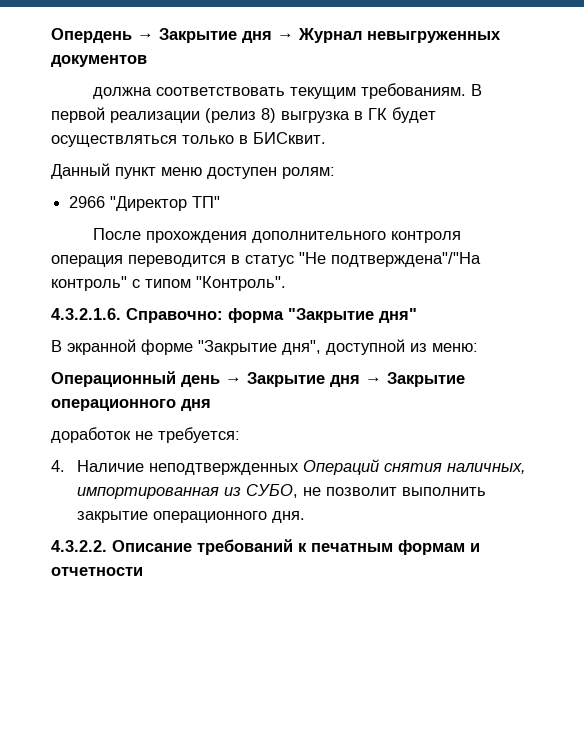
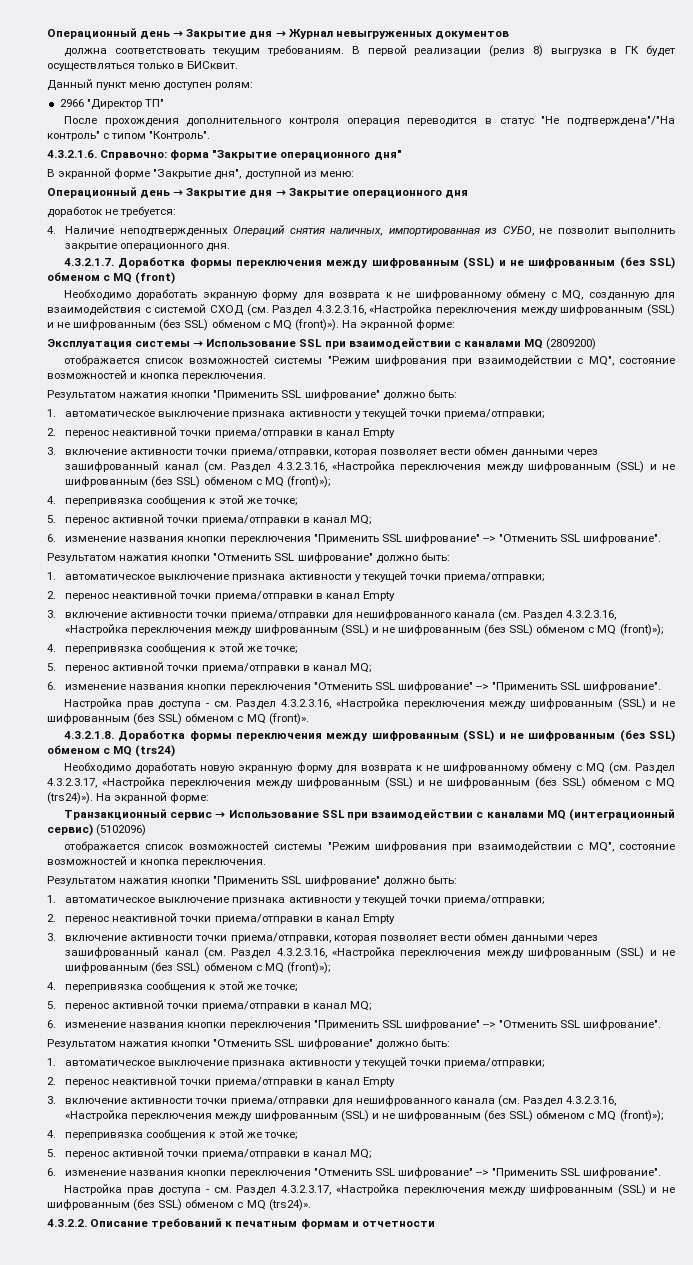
[51,28,132,43] Опердень -> [47,28,171,39] Операционный день
(374, 315) none -> [280,152,371,160] операционного
(305, 517) none -> [63,257,676,269] [47,272,176,284] [63,289,675,301] [47,304,675,316] [47,319,456,331] [47,338,597,350] [63,355,675,367] [47,370,267,381] [47,389,457,401] [47,408,545,419] [47,427,395,438] [47,446,599,458] [65,461,675,473] [65,476,331,488] [47,495,298,506] [47,514,372,525] [47,533,662,544] [47,552,450,564] [47,571,545,582] [47,590,395,601] [47,609,617,621] [65,624,664,636] [47,643,298,654] [47,662,372,673] [47,681,662,692] [63,698,676,710] [47,713,309,725] [63,730,676,742] [47,745,176,757] [63,762,675,774] [47,777,675,789] [47,792,210,804] [63,809,675,821] [47,824,147,836] [63,841,675,853] [47,856,267,867] [47,875,457,887] [47,894,545,905] [47,913,395,924] [47,932,599,944] [65,947,675,959] [65,962,331,974] [47,981,298,992] [47,1000,372,1011] [47,1019,662,1030] [47,1038,450,1050] [47,1057,545,1068] [47,1076,395,1087] [47,1095,617,1107] [65,1110,664,1122] [47,1129,298,1140] [47,1148,372,1159] [47,1167,662,1178] [63,1184,676,1196] [47,1199,311,1211] // 4.3.2.1.7. Доработка формы переключения между шифрованным (SSL) и не шифрованным (без SSL) обменом с MQ (front) // Необходимо доработать экранную форму для возврата к не шифрованному обмену с MQ, созданную для взаимодействия с системой СХОД (см. Раздел 4.3.2.3.16, «Настройка переключения между шифрованным (SSL) и не шифрованным (без SSL) обменом с MQ (front)»). На экранной форме: // Эксплуатация системы → Использование SSL при взаимодействии с каналами MQ (2809200) // отображается список возможностей системы "Режим шифрования при взаимодействии с MQ", состояние возможностей и кнопка переключения. // Результатом нажатия кнопки "Применить SSL шифрование" должно быть: // 1. автоматическое выключение признака активности у текущей точки приема/отправки; // 2. перенос неактивной точки приема/отправки в канал Empty // 3. включение активности точки приема/отправки, которая позволяет вести обмен данными через зашифрованный канал (см. Раздел 4.3.2.3.16, «Настройка переключения между шифрованным (SSL) и не шифрованным (без SSL) обменом с MQ (front)»); // 4. перепривязка сообщения к этой же точке; // 5. перенос активной точки приема/отправки в канал MQ; // 6. изменение названия кнопки переключения "Применить SSL шифрование" --> "Отменить SSL шифрование". // Результатом нажатия кнопки "Отменить SSL шифрование" должно быть: // 1. автоматическое выключение признака активности у текущей точки приема/отправки; // 2. перенос неактивной точки приема/отправки в канал Empty // 3. включение активности точки приема/отправки для нешифрованного канала (см. Раздел 4.3.2.3.16, «Настройка переключения между шифрованным (SSL) и не шифрованным (без SSL) обменом с MQ (front)»); // 4. перепривязка сообщения к этой же точке; // 5. перенос активной точки приема/отправки в канал MQ; // 6. изменение названия кнопки переключения "Отменить SSL шифрование" --> "Применить SSL шифрование". // Настройка прав доступа - см. Раздел 4.3.2.3.16, «Настройка переключения между шифрованным (SSL) и не шифрованным (без SSL) обменом с MQ (front)». // 4.3.2.1.8. Доработка формы переключения между шифрованным (SSL) и не шифрованным (без SSL) обменом с MQ (trs24) // Необходимо доработать новую экранную форму для возврата к не шифрованному обмену с MQ (см. Раздел 4.3.2.3.17, «Настройка переключения между шифрованным (SSL) и не шифрованным (без SSL) обменом с MQ (trs24)»). На экранной форме: // Транзакционный сервис → Использование SSL при взаимодействии с каналами MQ (интеграционный сервис) (5102096) // отображается список возможностей системы "Режим шифрования при взаимодействии с MQ", состояние возможностей и кнопка переключения. // Результатом нажатия кнопки "Применить SSL шифрование" должно быть: // 1. автоматическое выключение признака активности у текущей точки приема/отправки; // 2. перенос неактивной точки приема/отправки в канал Empty // 3. включение активности точки приема/отправки, которая позволяет вести обмен данными через зашифрованный канал (см. Раздел 4.3.2.3.16, «Настройка переключения между шифрованным (SSL) и не шифрованным (без SSL) обменом с MQ (front)»); // 4. перепривязка сообщения к этой же точке; // 5. перенос активной точки приема/отправки в канал MQ; // 6. изменение названия кнопки переключения "Применить SSL шифрование" --> "Отменить SSL шифрование". // Результатом нажатия кнопки "Отменить SSL шифрование" должно быть: // 1. автоматическое выключение признака активности у текущей точки приема/отправки; // 2. перенос неактивной точки приема/отправки в канал Empty // 3. включение активности точки приема/отправки для нешифрованного канала (см. Раздел 4.3.2.3.16, «Настройка переключения между шифрованным (SSL) и не шифрованным (без SSL) обменом с MQ (front)»); // 4. перепривязка сообщения к этой же точке; // 5. перенос активной точки приема/отправки в канал MQ; // 6. изменение названия кнопки переключения "Отменить SSL шифрование" --> "Применить SSL шифрование". // Настройка прав доступа - см. Раздел 4.3.2.3.17, «Настройка переключения между шифрованным (SSL) и не шифрованным (без SSL) обменом с MQ (trs24)».

